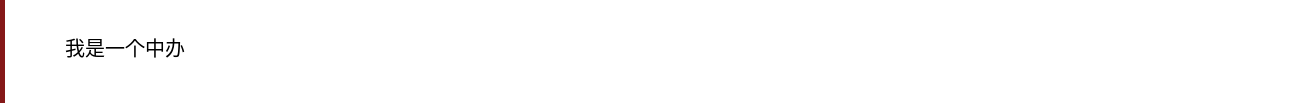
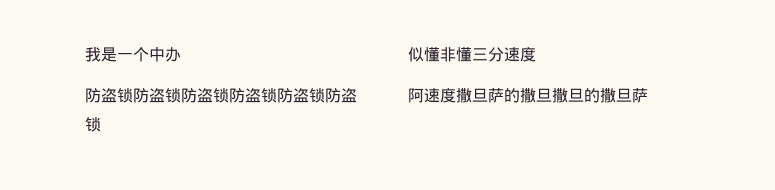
(185, 48) none -> [85,88,357,103] [85,117,101,132] [408,47,536,62] [408,88,648,103] // 防盗锁防盗锁防盗锁防盗锁防盗锁防盗锁 // 似懂非懂三分速度 // 阿速度撒旦萨的撒旦撒旦的撒旦萨

